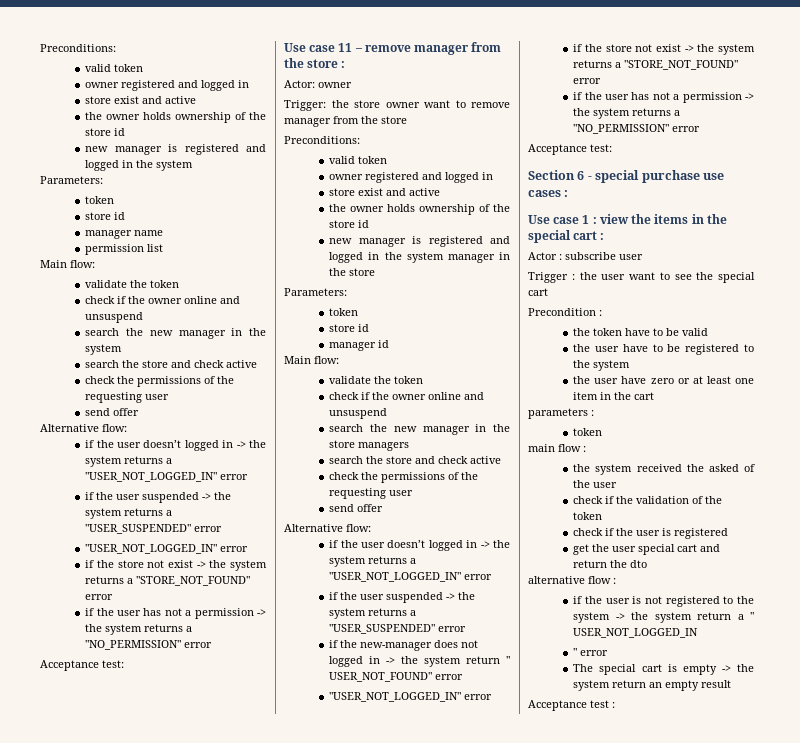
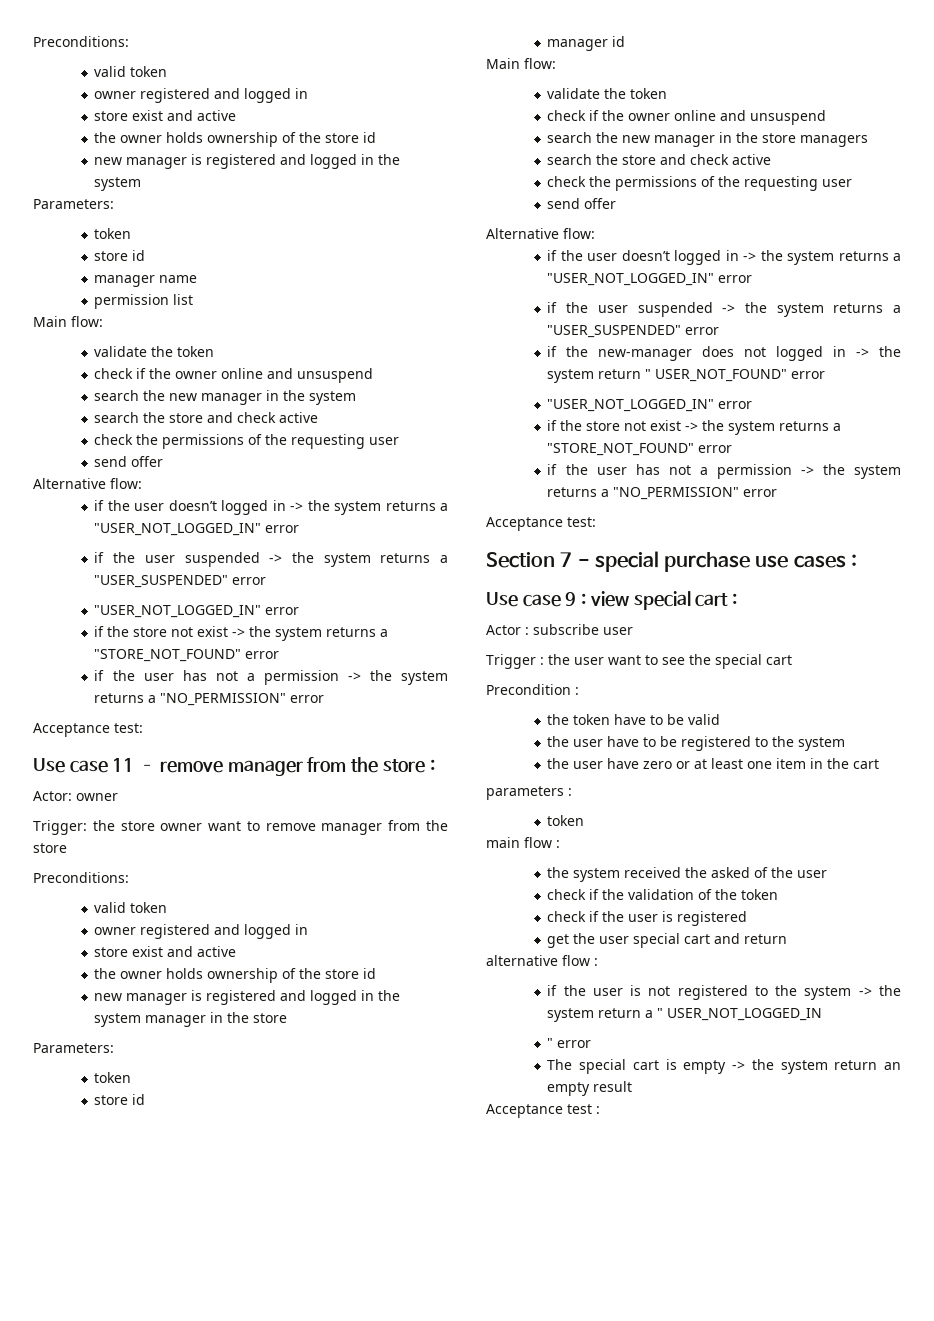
[577,171,585,180] 6 -> [560,552,573,567] 7
[582,215,590,224] 1 -> [565,592,577,606] 9
[631,214,727,224] the items in the -> (629, 599) none
[610,560,648,568] the dto -> (788, 939) none

